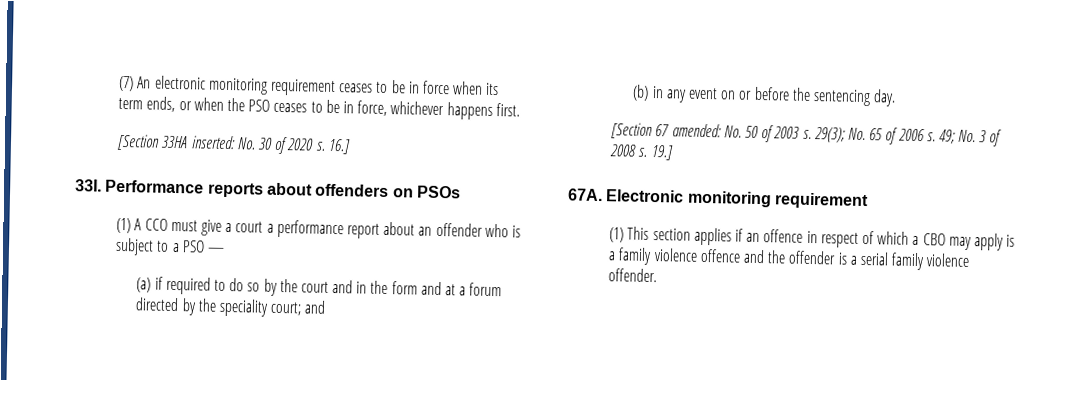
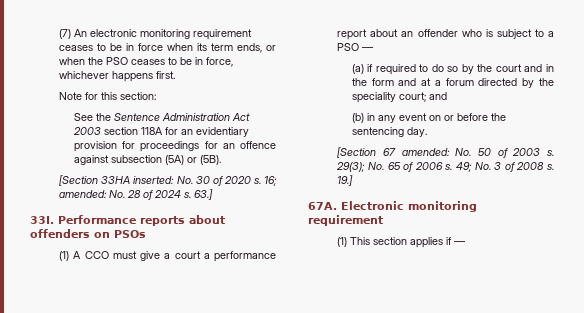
(520, 110) none -> [59,92,157,100] [73,113,250,121] [72,127,249,137] [73,141,277,152] [73,155,221,165] // Note for this section: // See the Sentence Administration Act 2003 section 118A for an evidentiary provision for proceedings for an offence against subsection (5A) or (5B).
[327,138,351,155] 16.] -> [263,176,277,186] [59,189,214,200] 16; amended: No. 28 of 2024 s. 63.]
[746,229,1016,251] [608,247,971,271] [608,268,658,283] an offence in respect of which a CBO may apply is a family violence offence and the offender is a serial family violence offender. -> [454,241,466,245] —

